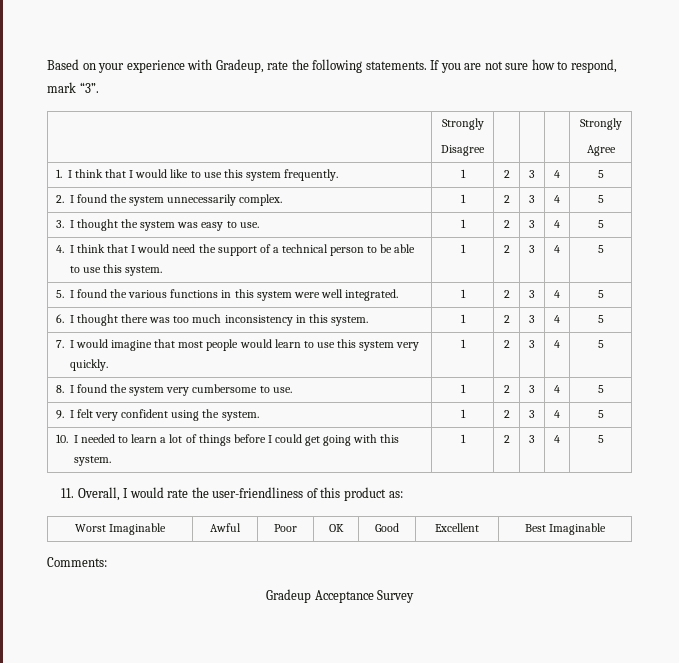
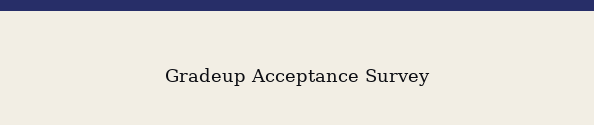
[47,59,617,73] [47,82,99,93] [441,118,484,130] [441,145,485,156] [579,118,622,130] [586,145,616,156] [56,169,338,181] [460,169,466,178] [503,170,510,178] [529,170,535,178] [554,170,560,178] [597,170,604,178] [56,194,283,206] [460,194,466,203] [503,195,510,203] [529,195,535,203] [554,195,560,203] [597,195,604,203] [56,219,259,231] [460,219,466,228] [503,220,510,228] [529,220,535,228] [554,220,560,228] [597,220,604,228] [56,244,416,256] [69,264,163,276] [460,244,466,253] [503,245,510,253] [529,245,535,253] [554,245,560,253] [597,245,604,253] [56,289,398,301] [460,289,466,298] [503,290,510,298] [529,290,535,298] [554,290,560,298] [597,290,604,298] [56,314,368,326] [460,314,466,323] [503,315,510,323] [529,315,535,323] [554,315,560,323] [597,315,604,323] [56,339,420,351] [69,359,108,371] [460,339,466,348] [503,340,510,348] [529,340,535,348] [554,340,560,348] [597,340,604,348] [56,384,292,396] [460,384,466,393] [503,385,510,393] [529,385,535,393] [554,385,560,393] [597,385,604,393] [56,409,259,421] [460,409,466,418] [503,410,510,418] [529,410,535,418] [554,410,560,418] [597,410,604,418] [56,434,400,446] [73,456,111,466] [460,434,466,443] [503,435,510,443] [529,435,535,443] [554,435,560,443] [597,435,604,443] [61,487,403,501] [74,523,167,535] [210,523,241,532] [274,524,297,532] [328,524,344,532] [375,523,399,532] [435,523,479,532] [524,523,607,535] [47,557,107,567] Based on your experience with Gradeup, rate the following statements. If you are not sure how to respond, mark “3”. // | Strongly // Disagree | | | | Strongly // Agree // 1. I think that I would like to use this system frequently. | 1 | 2 | 3 | 4 | 5 // 2. I found the system unnecessarily complex. | 1 | 2 | 3 | 4 | 5 // 3. I thought the system was easy to use. | 1 | 2 | 3 | 4 | 5 // 4. I think that I would need the support of a technical person to be able to use this system. | 1 | 2 | 3 | 4 | 5 // 5. I found the various functions in this system were well integrated. | 1 | 2 | 3 | 4 | 5 // 6. I thought there was too much inconsistency in this system. | 1 | 2 | 3 | 4 | 5 // 7. I would imagine that most people would learn to use this system very quickly. | 1 | 2 | 3 | 4 | 5 // 8. I found the system very cumbersome to use. | 1 | 2 | 3 | 4 | 5 // 9. I felt very confident using the system. | 1 | 2 | 3 | 4 | 5 // 10. I needed to learn a lot of things before I could get going with this system. | 1 | 2 | 3 | 4 | 5 // 11. Overall, I would rate the user-friendliness of this product as: // Worst Imaginable | Awful | Poor | OK | Good | Excellent | Best Imaginable // Comments: // -> (165, 77) none

